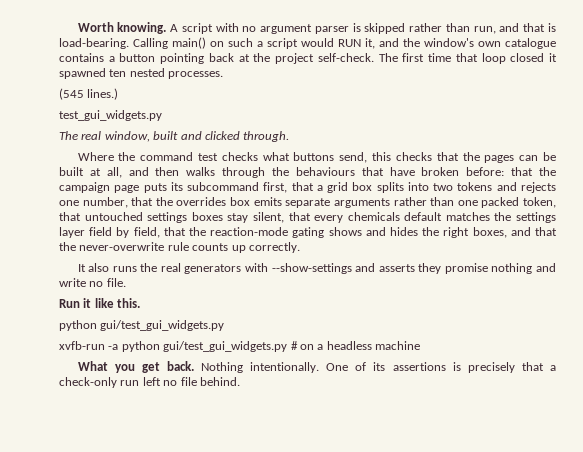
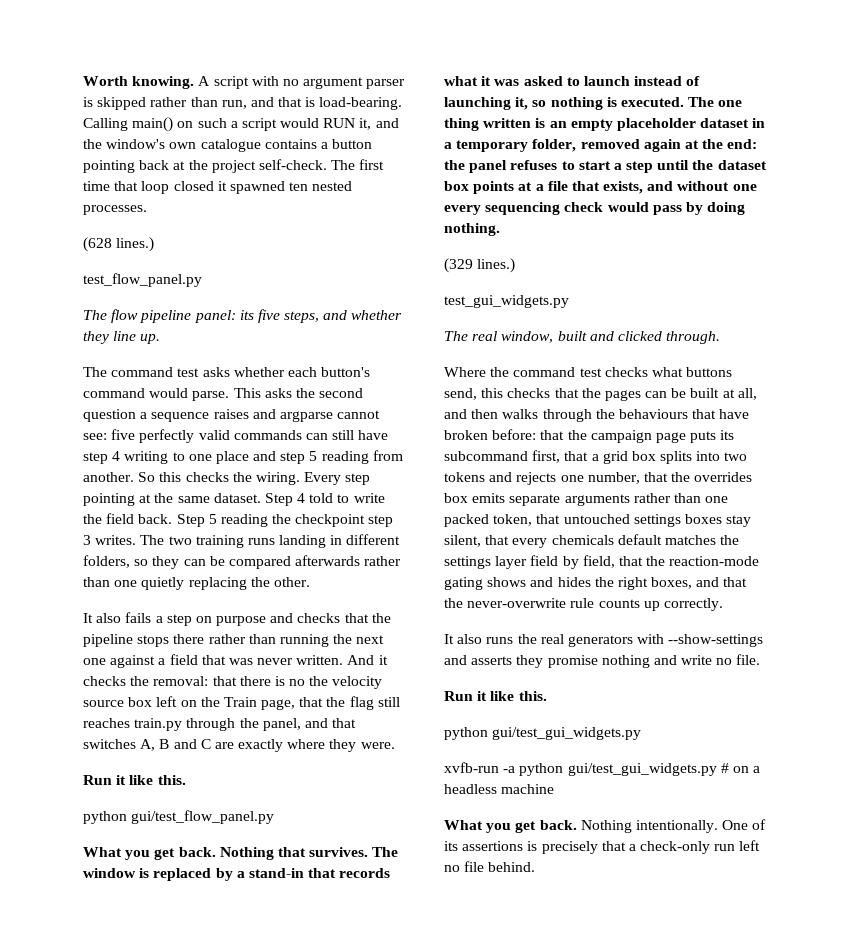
[59,88,84,100] (545 -> [83,237,155,252] [83,273,202,287] [83,309,403,323] [83,331,161,344] [83,367,371,377] [83,388,364,401] [83,409,381,422] [83,429,389,443] [83,450,403,464] [83,472,371,485] [83,493,385,506] [83,513,394,527] [83,534,401,548] [83,555,402,569] [83,577,310,590] [83,612,391,626] [83,634,385,647] [83,654,388,668] [83,676,383,689] [83,696,400,710] [83,718,357,731] [83,739,395,752] [83,775,186,785] [83,810,275,824] [83,847,399,860] [83,868,391,881] [444,76,701,86] [444,97,743,110] [444,118,766,131] [444,139,758,152] [444,160,767,173] [444,181,757,194] [444,202,746,215] [444,223,500,236] [444,258,473,273] (628 lines.) // test_flow_panel.py // The flow pipeline panel: its five steps, and whether they line up. // The command test asks whether each button's command would parse. This asks the second question a sequence raises and argparse cannot see: five perfectly valid commands can still have step 4 writing to one place and step 5 reading from another. So this checks the wiring. Every step pointing at the same dataset. Step 4 told to write the field back. Step 5 reading the checkpoint step 3 writes. The two training runs landing in different folders, so they can be compared afterwards rather than one quietly replacing the other. // It also fails a step on purpose and checks that the pipeline stops there rather than running the next one against a field that was never written. And it checks the removal: that there is no the velocity source box left on the Train page, that the flag still reaches train.py through the panel, and that switches A, B and C are exactly where they were. // Run it like this. // python gui/test_flow_panel.py // What you get back. Nothing that survives. The window is replaced by a stand-in that records what it was asked to launch instead of launching it, so nothing is executed. The one thing written is an empty placeholder dataset in a temporary folder, removed again at the end: the panel refuses to start a step until the dataset box points at a file that exists, and without one every sequencing check would pass by doing nothing. // (329

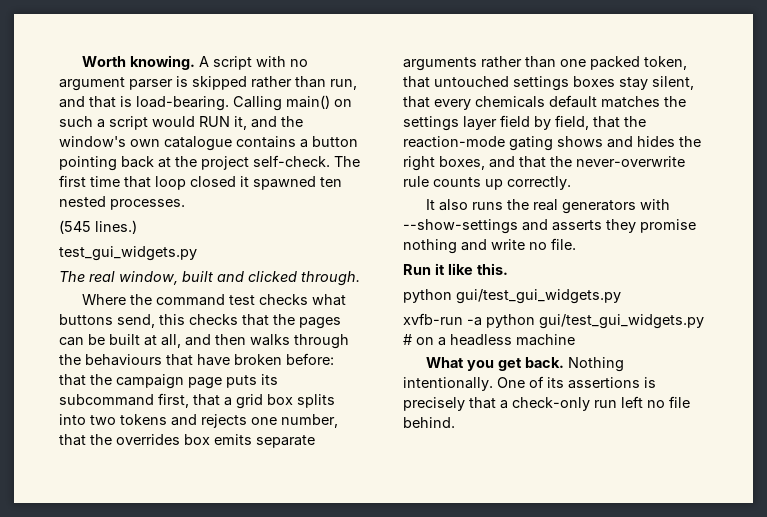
[83,237,155,252] [83,273,202,287] [83,309,403,323] [83,331,161,344] [83,367,371,377] [83,388,364,401] [83,409,381,422] [83,429,389,443] [83,450,403,464] [83,472,371,485] [83,493,385,506] [83,513,394,527] [83,534,401,548] [83,555,402,569] [83,577,310,590] [83,612,391,626] [83,634,385,647] [83,654,388,668] [83,676,383,689] [83,696,400,710] [83,718,357,731] [83,739,395,752] [83,775,186,785] [83,810,275,824] [83,847,399,860] [83,868,391,881] [444,76,701,86] [444,97,743,110] [444,118,766,131] [444,139,758,152] [444,160,767,173] [444,181,757,194] [444,202,746,215] [444,223,500,236] [444,258,473,273] (628 lines.) // test_flow_panel.py // The flow pipeline panel: its five steps, and whether they line up. // The command test asks whether each button's command would parse. This asks the second question a sequence raises and argparse cannot see: five perfectly valid commands can still have step 4 writing to one place and step 5 reading from another. So this checks the wiring. Every step pointing at the same dataset. Step 4 told to write the field back. Step 5 reading the checkpoint step 3 writes. The two training runs landing in different folders, so they can be compared afterwards rather than one quietly replacing the other. // It also fails a step on purpose and checks that the pipeline stops there rather than running the next one against a field that was never written. And it checks the removal: that there is no the velocity source box left on the Train page, that the flag still reaches train.py through the panel, and that switches A, B and C are exactly where they were. // Run it like this. // python gui/test_flow_panel.py // What you get back. Nothing that survives. The window is replaced by a stand-in that records what it was asked to launch instead of launching it, so nothing is executed. The one thing written is an empty placeholder dataset in a temporary folder, removed again at the end: the panel refuses to start a step until the dataset box points at a file that exists, and without one every sequencing check would pass by doing nothing. // (329 -> [59,220,91,234] (545

